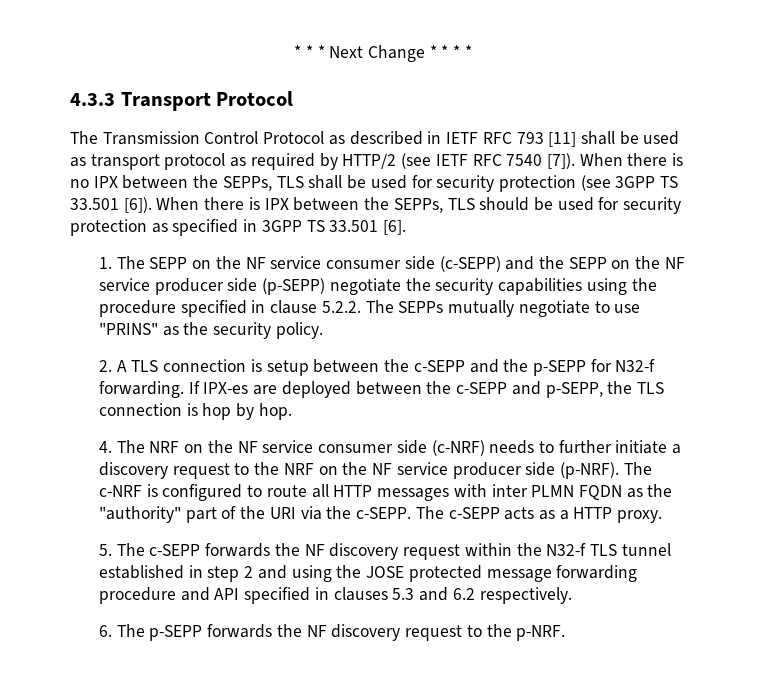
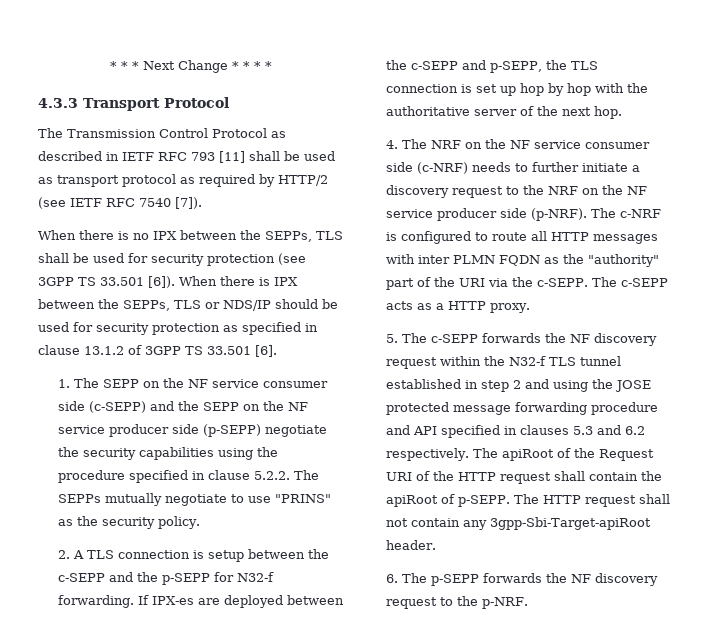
(575, 161) none -> (202, 203) //
(475, 204) none -> [205,300,271,311] or NDS/IP
(258, 225) none -> [38,345,142,355] clause 13.1.2 of
[202,403,255,420] hop by -> [475,83,648,96] [385,106,591,116] set up hop by hop with the authoritative server of the next
(572, 595) none -> [472,448,654,461] [385,471,662,484] [385,494,670,507] [385,517,651,530] [385,540,436,550] The apiRoot of the Request URI of the HTTP request shall contain the apiRoot of p-SEPP. The HTTP request shall not contain any 3gpp-Sbi-Target-apiRoot header.

